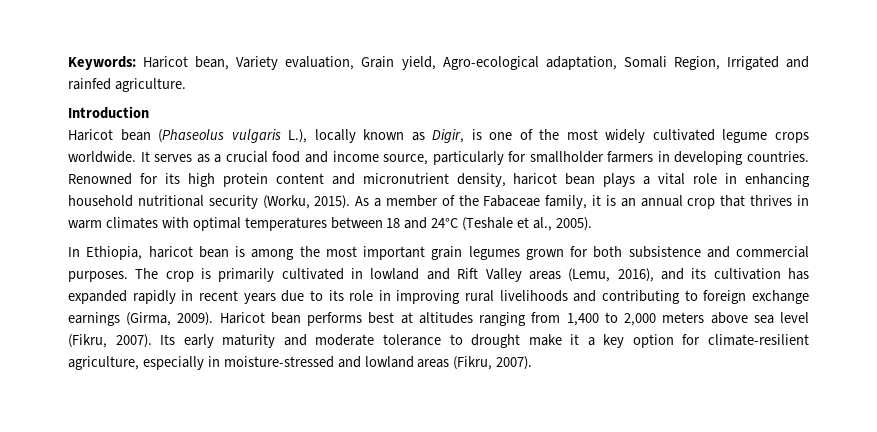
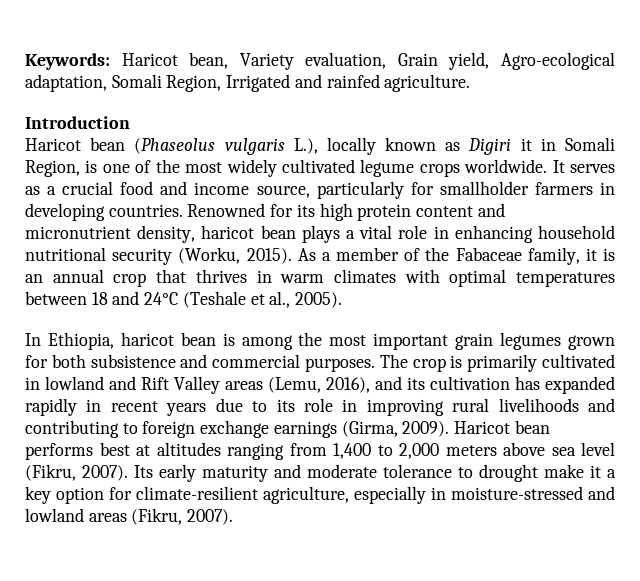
[432,129,465,143] Digir, -> [468,137,615,155] [25,160,80,177] Digiri it in Somali Region,

